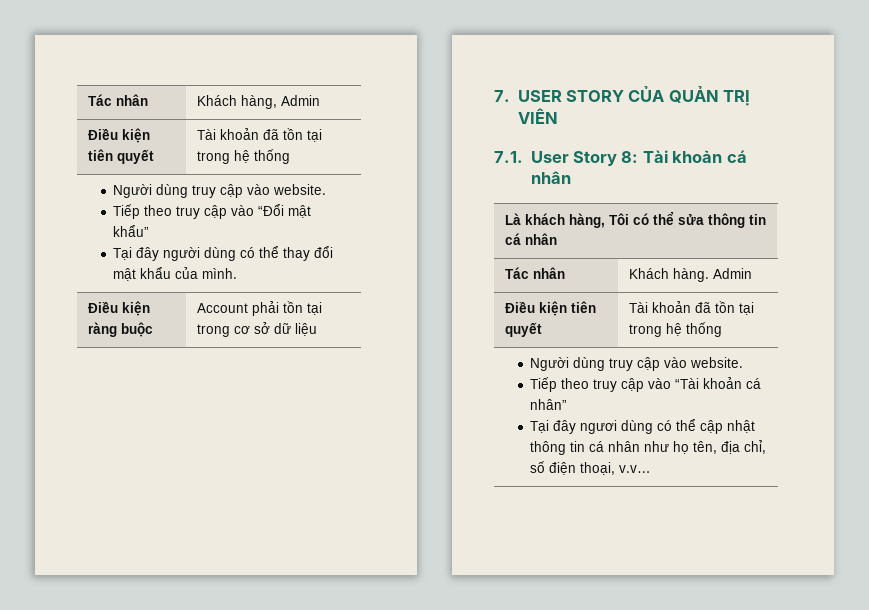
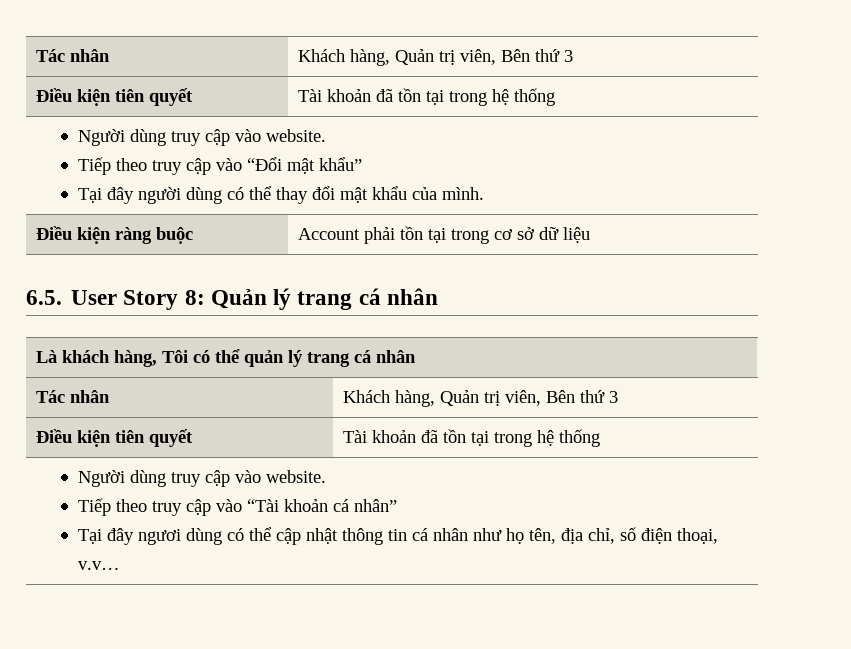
[87,94,148,106] [196,95,320,109] Tác nhân | Khách hàng, Admin -> [35,49,110,62] [297,49,573,66] Tác nhân | Khách hàng, Quản trị viên, Bên thứ 3
[494,86,751,106] [517,108,558,124] [494,150,723,166] 7. USER STORY CỦA QUẢN TRỊ VIÊN // 7.1. User Story 8: Tài khoản -> [26,288,353,310] 6.5. User Story 8: Quản lý trang
[677,213,766,228] sửa thông tin -> [243,350,350,367] quản lý trang
[672,268,752,282] hàng. Admin -> [394,390,618,407] hàng, Quản trị viên, Bên thứ 3

